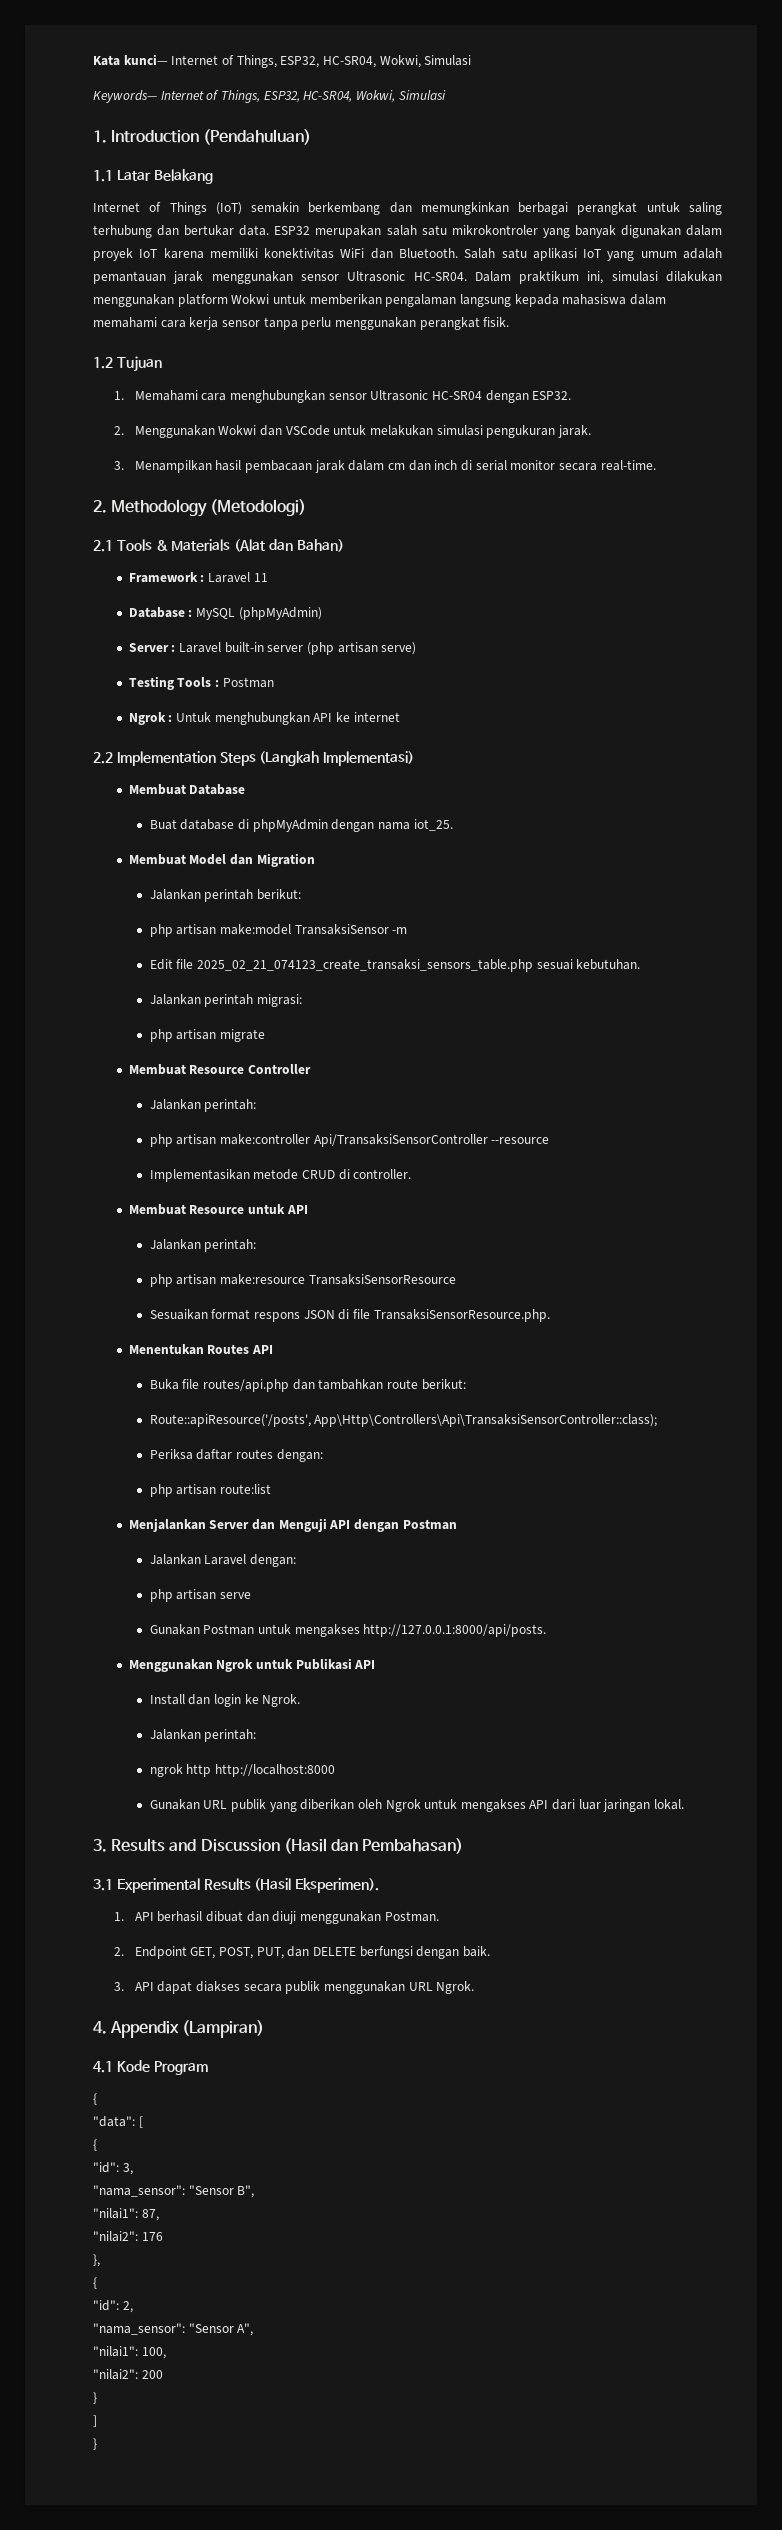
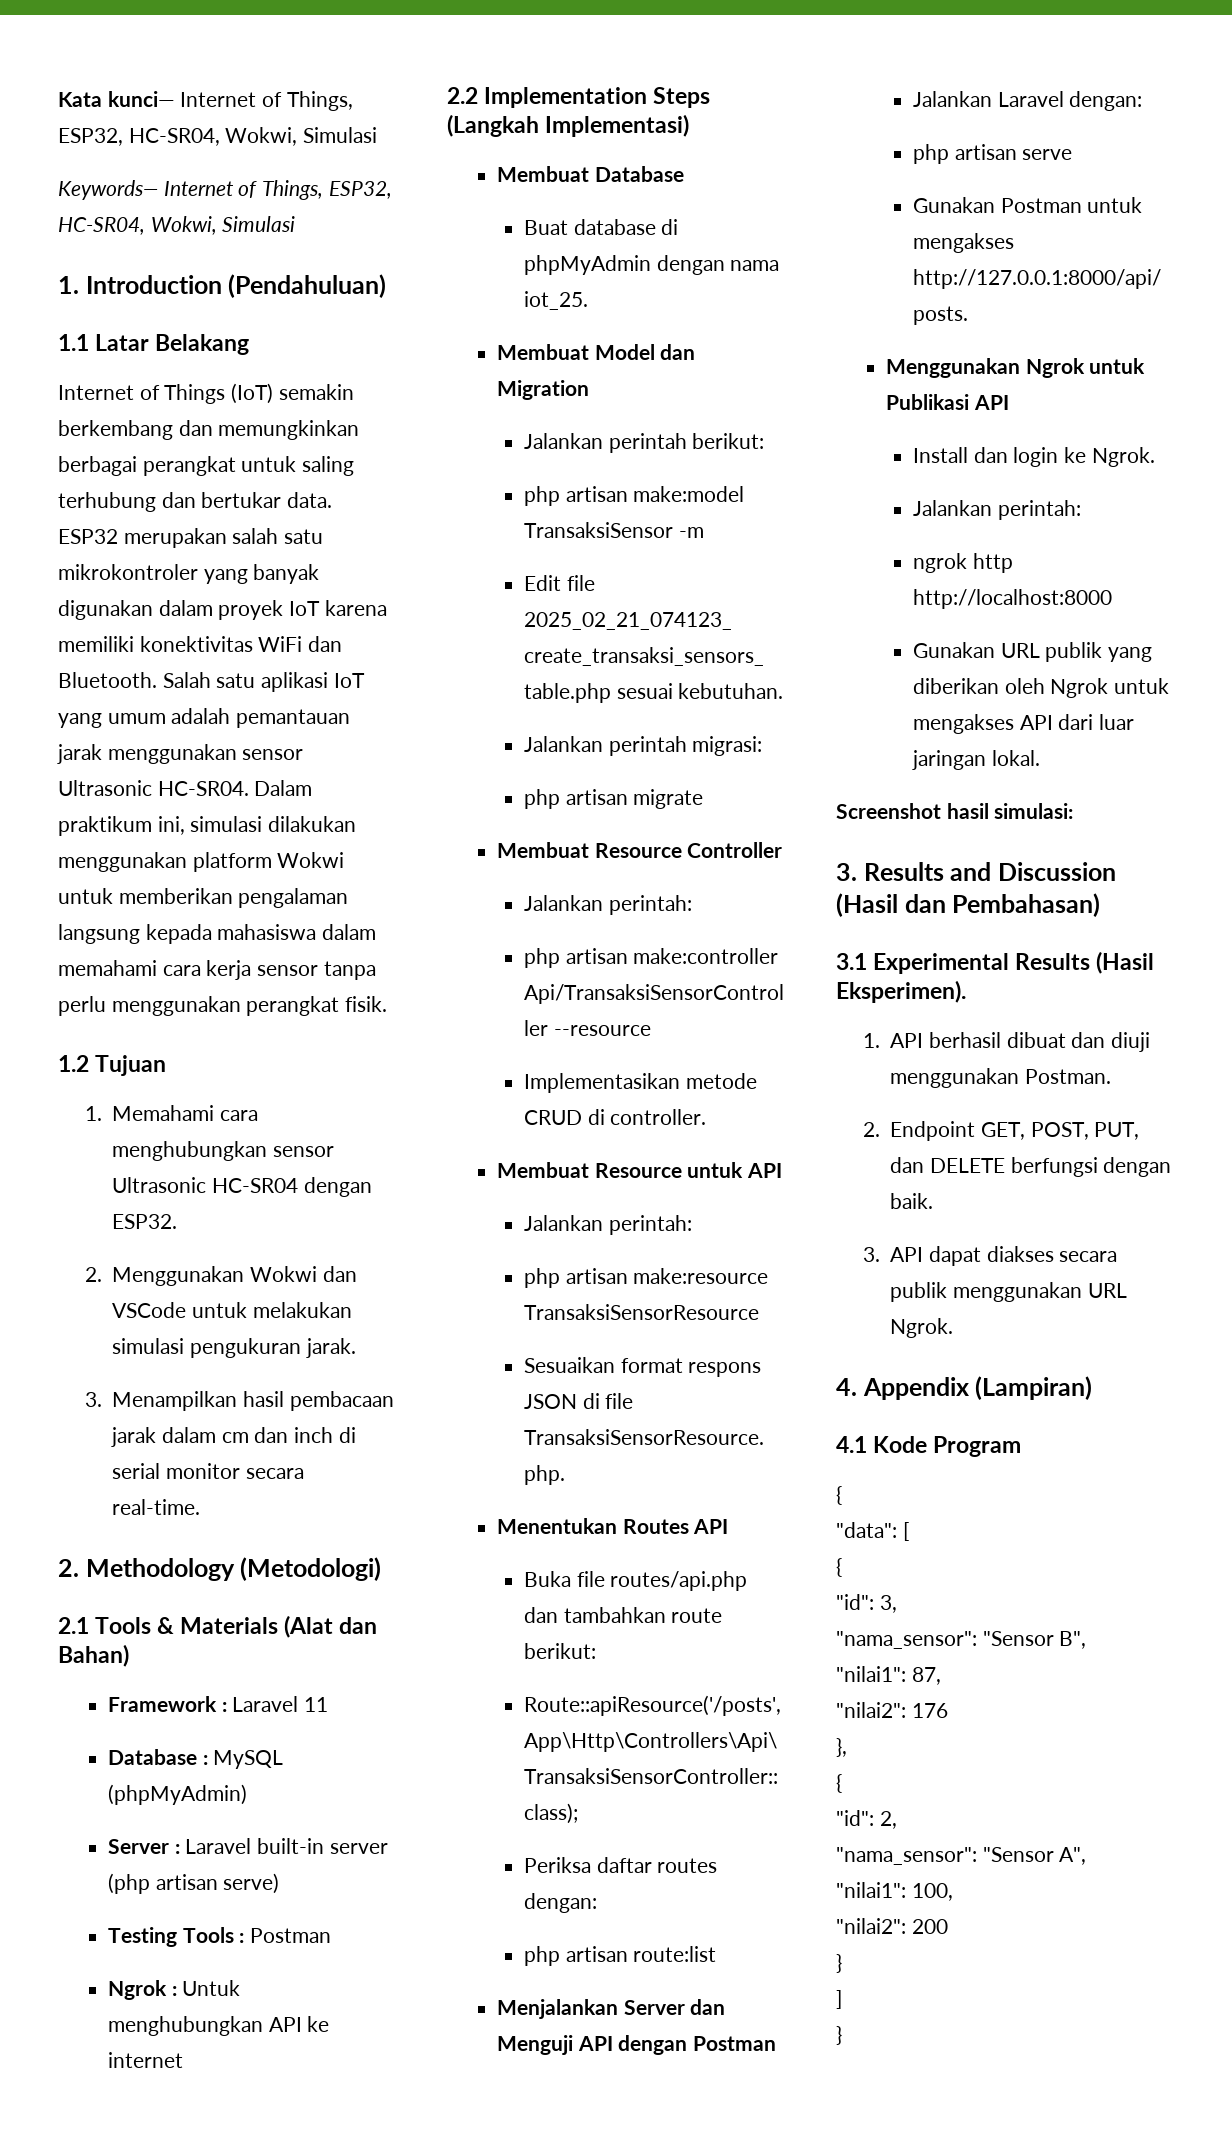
(685, 1804) none -> [836,803,1074,819] // Screenshot hasil simulasi:

